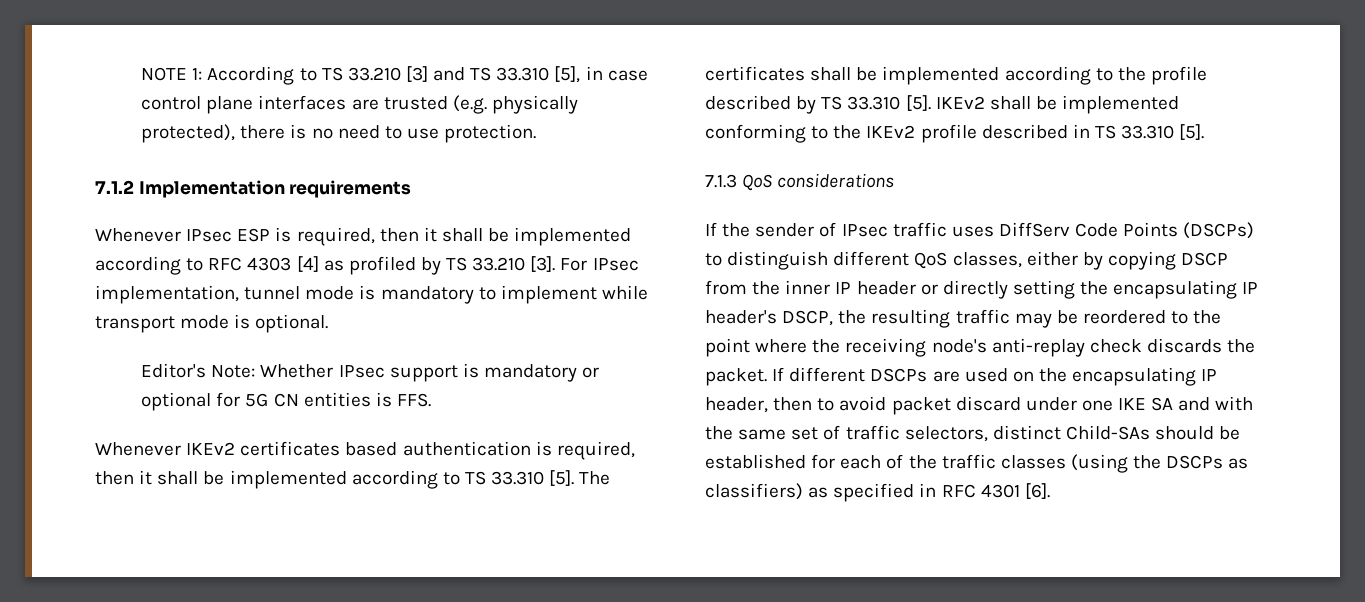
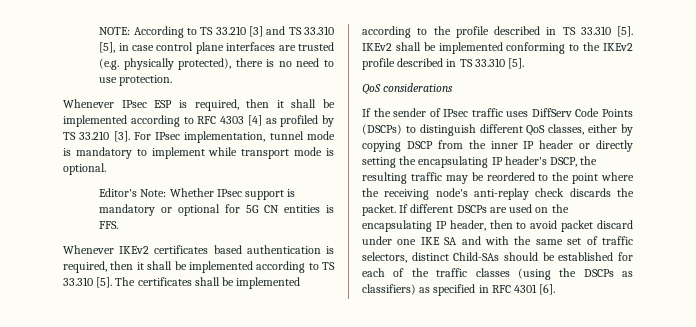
[141,67,203,81] NOTE 1: -> [99,27,131,35] NOTE:
[95,180,412,198] // 7.1.2 Implementation requirements -> (173, 80) none
[796,96,817,114] by -> [546,27,557,35] in
[705,174,737,188] 7.1.3 -> (525, 63) none

